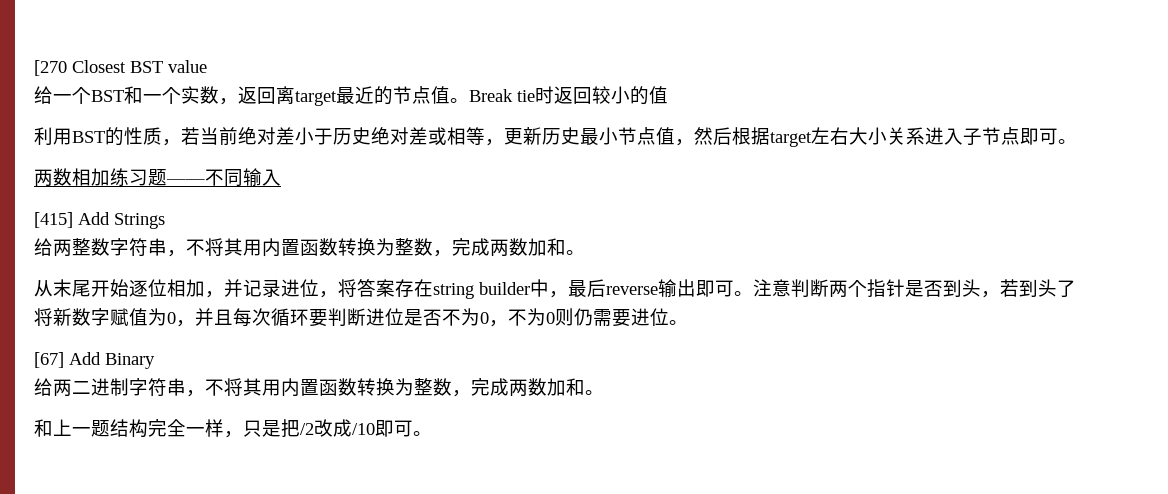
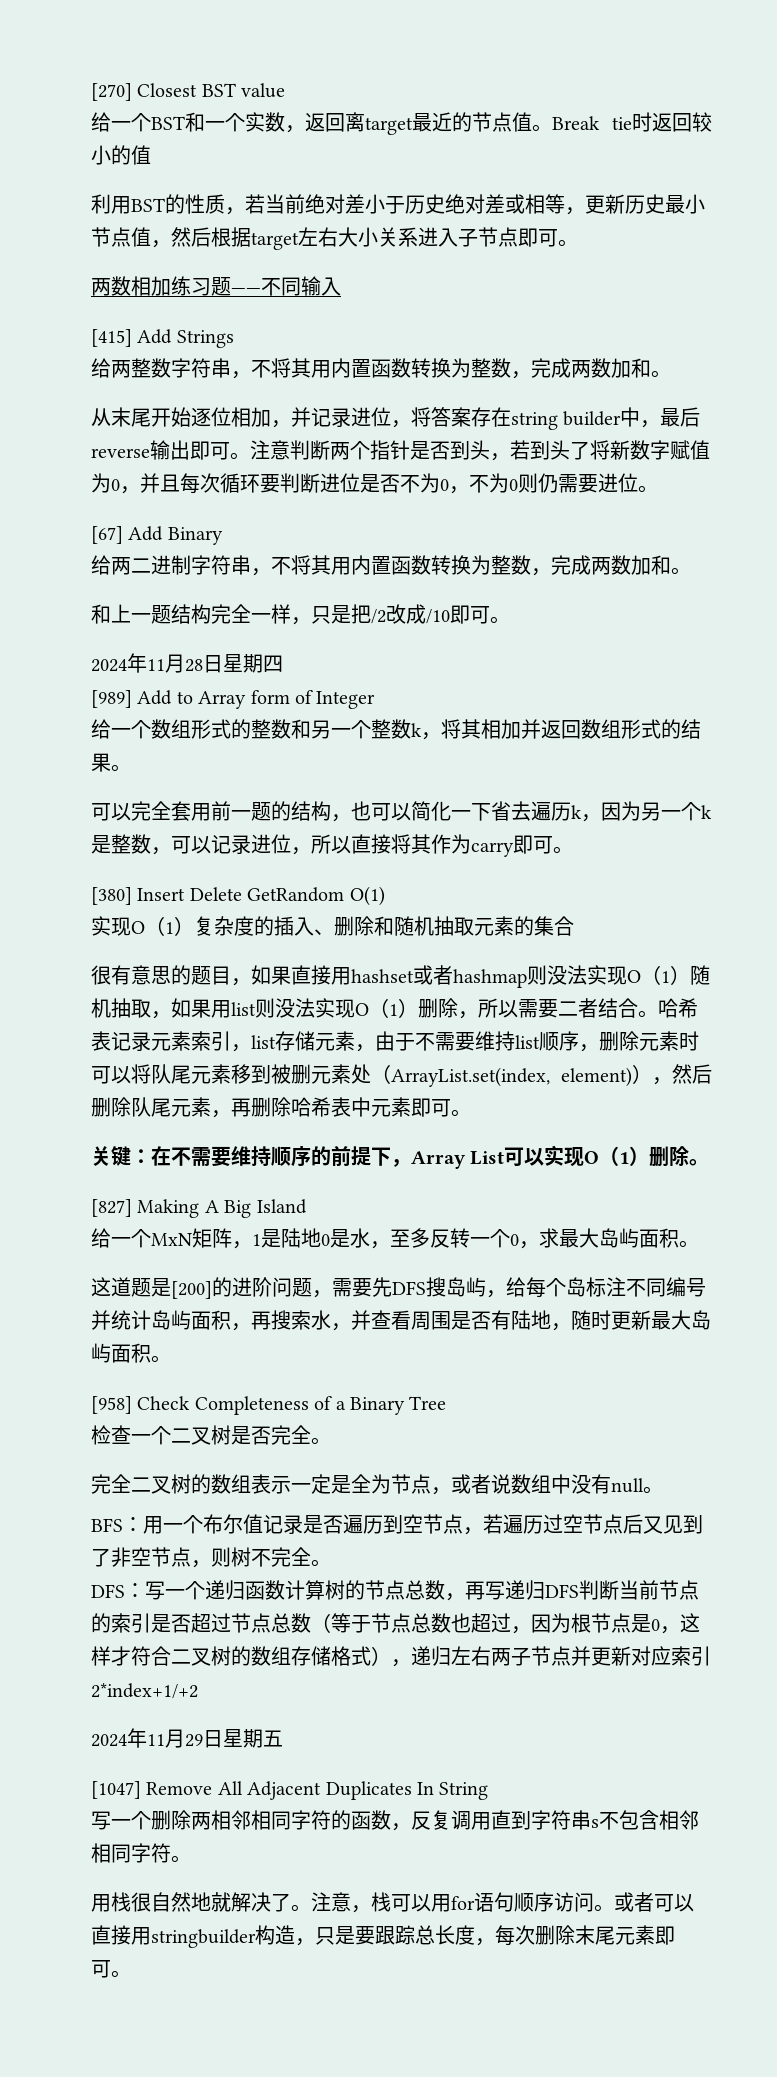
[34,60,67,76] [270 -> [91,83,132,101] [270]
(432, 433) none -> [91,653,283,673] [91,690,376,709] [91,719,701,740] [91,753,131,772] [91,801,712,822] [91,834,573,857] [91,886,385,906] [91,916,574,936] [91,965,710,988] [91,998,698,1019] [91,1031,699,1052] [91,1064,712,1087] [91,1097,471,1118] [91,1145,710,1169] [91,1199,307,1218] [91,1228,699,1249] [91,1277,706,1299] [91,1310,711,1331] [91,1343,171,1363] [91,1396,447,1415] [91,1425,331,1445] [91,1474,663,1495] [91,1514,703,1535] [91,1547,331,1568] [91,1580,699,1601] [91,1613,700,1634] [91,1646,711,1667] [91,1683,198,1699] [91,1728,283,1748] [91,1781,489,1800] [91,1810,699,1831] [91,1843,191,1863] [91,1892,694,1913] [91,1925,675,1948] [91,1960,131,1978] // 2024年11月28日星期四 // [989] Add to Array form of Integer // 给一个数组形式的整数和另一个整数k，将其相加并返回数组形式的结果。 // 可以完全套用前一题的结构，也可以简化一下省去遍历k，因为另一个k是整数，可以记录进位，所以直接将其作为carry即可。 // [380] Insert Delete GetRandom O(1) // 实现O（1）复杂度的插入、删除和随机抽取元素的集合 // 很有意思的题目，如果直接用hashset或者hashmap则没法实现O（1）随机抽取，如果用list则没法实现O（1）删除，所以需要二者结合。哈希表记录元素索引，list存储元素，由于不需要维持list顺序，删除元素时可以将队尾元素移到被删元素处（ArrayList.set(index, element)），然后删除队尾元素，再删除哈希表中元素即可。 // 关键：在不需要维持顺序的前提下，Array List可以实现O（1）删除。 // [827] Making A Big Island // 给一个MxN矩阵，1是陆地0是水，至多反转一个0，求最大岛屿面积。 // 这道题是[200]的进阶问题，需要先DFS搜岛屿，给每个岛标注不同编号并统计岛屿面积，再搜索水，并查看周围是否有陆地，随时更新最大岛屿面积。 // [958] Check Completeness of a Binary Tree // 检查一个二叉树是否完全。 // 完全二叉树的数组表示一定是全为节点，或者说数组中没有null。 // BFS：用一个布尔值记录是否遍历到空节点，若遍历过空节点后又见到了非空节点，则树不完全。 // DFS：写一个递归函数计算树的节点总数，再写递归DFS判断当前节点的索引是否超过节点总数（等于节点总数也超过，因为根节点是0，这样才符合二叉树的数组存储格式），递归左右两子节点并更新对应索引2*index+1/+2 // 2024年11月29日星期五 // [1047] Remove All Adjacent Duplicates In String // 写一个删除两相邻相同字符的函数，反复调用直到字符串s不包含相邻相同字符。 // 用栈很自然地就解决了。注意，栈可以用for语句顺序访问。或者可以直接用stringbuilder构造，只是要跟踪总长度，每次删除末尾元素即可。

